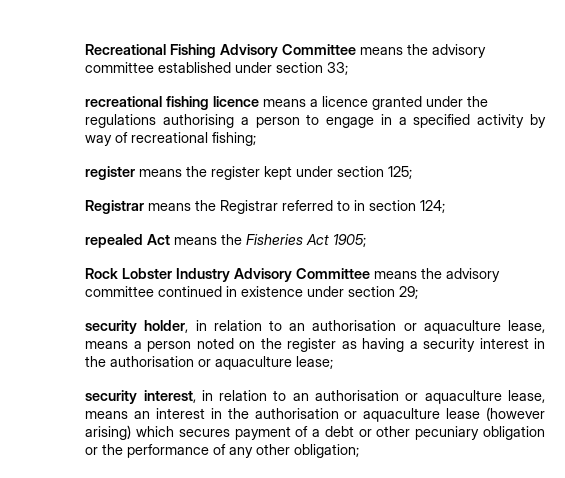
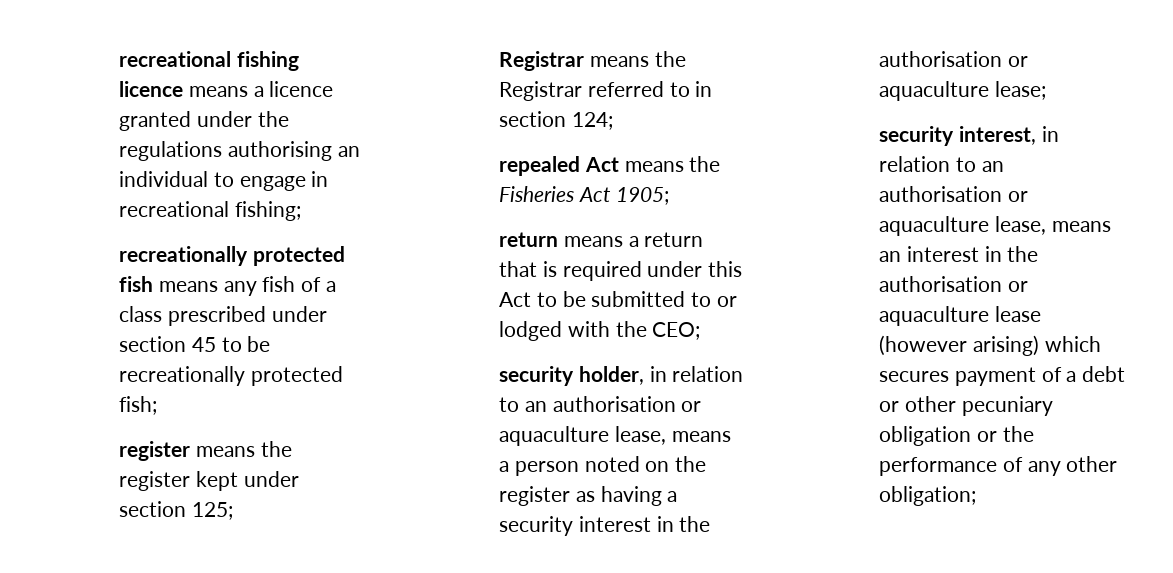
[85,44,487,58] [85,62,349,75] Recreational Fishing Advisory Committee means the advisory committee established under section 33; // -> (119, 59) none
[240,117,300,128] a person -> [337,146,360,157] [119,171,209,187] an individual
[398,114,546,128] [85,132,257,146] a specified activity by way of recreational fishing; -> [119,201,301,221] [119,246,345,266] [119,276,336,296] [119,306,327,326] [119,336,271,352] [119,366,343,386] [119,396,158,415] recreational fishing; // recreationally protected fish means any fish of a class prescribed under section 45 to be recreationally protected fish;
[85,268,501,282] [85,286,419,299] Rock Lobster Industry Advisory Committee means the advisory committee continued in existence under section 29; -> [499,232,704,247] [499,261,742,281] [499,291,737,307] [499,321,701,341] return means a return that is required under this Act to be submitted to or lodged with the CEO;

